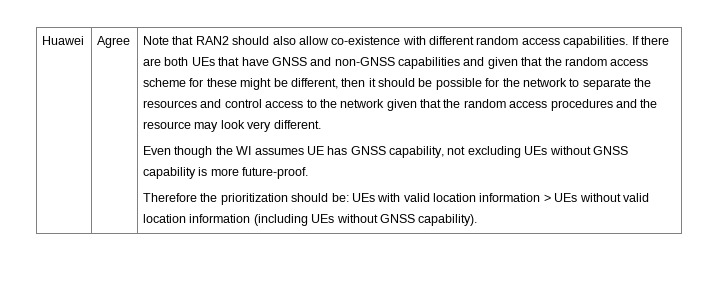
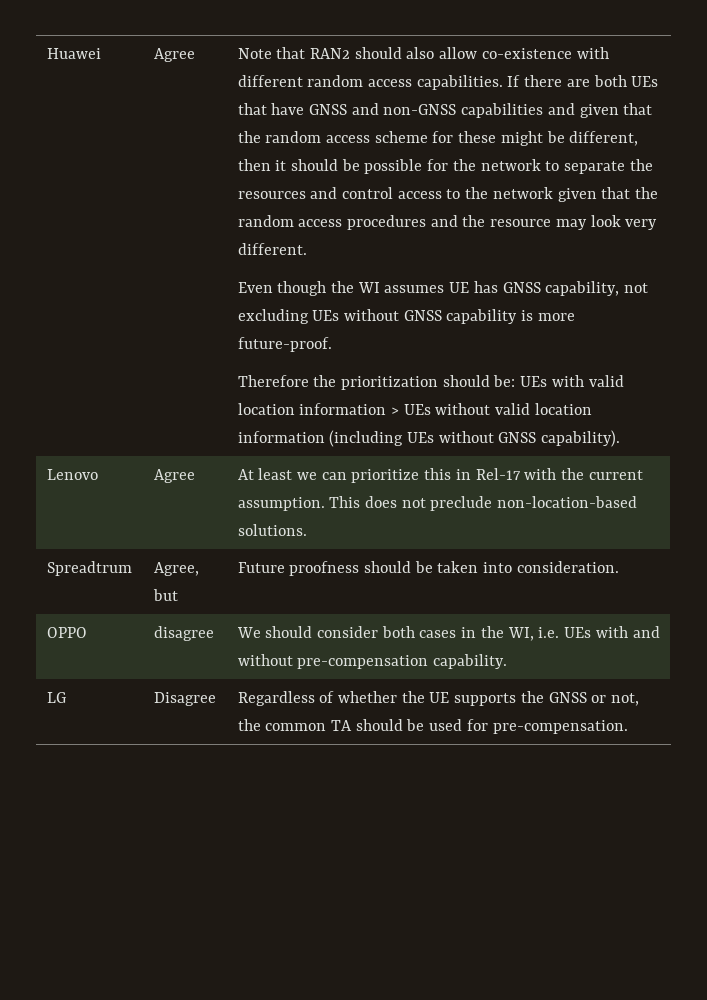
(478, 220) none -> [46,469,98,480] [153,469,195,483] [237,468,643,483] [237,496,638,511] [237,524,307,536] [46,561,132,576] [153,562,199,576] [152,589,178,601] [237,561,619,576] [46,627,87,638] [153,626,214,641] [236,626,660,641] [237,654,507,669] [46,692,66,703] [153,692,216,706] [237,691,640,706] [237,719,628,734] // Lenovo | Agree | At least we can prioritize this in Rel-17 with the current assumption. This does not preclude non-location-based solutions. // Spreadtrum | Agree, but | Future proofness should be taken into consideration. // OPPO | disagree | We should consider both cases in the WI, i.e. UEs with and without pre-compensation capability. // LG | Disagree | Regardless of whether the UE supports the GNSS or not, the common TA should be used for pre-compensation.

